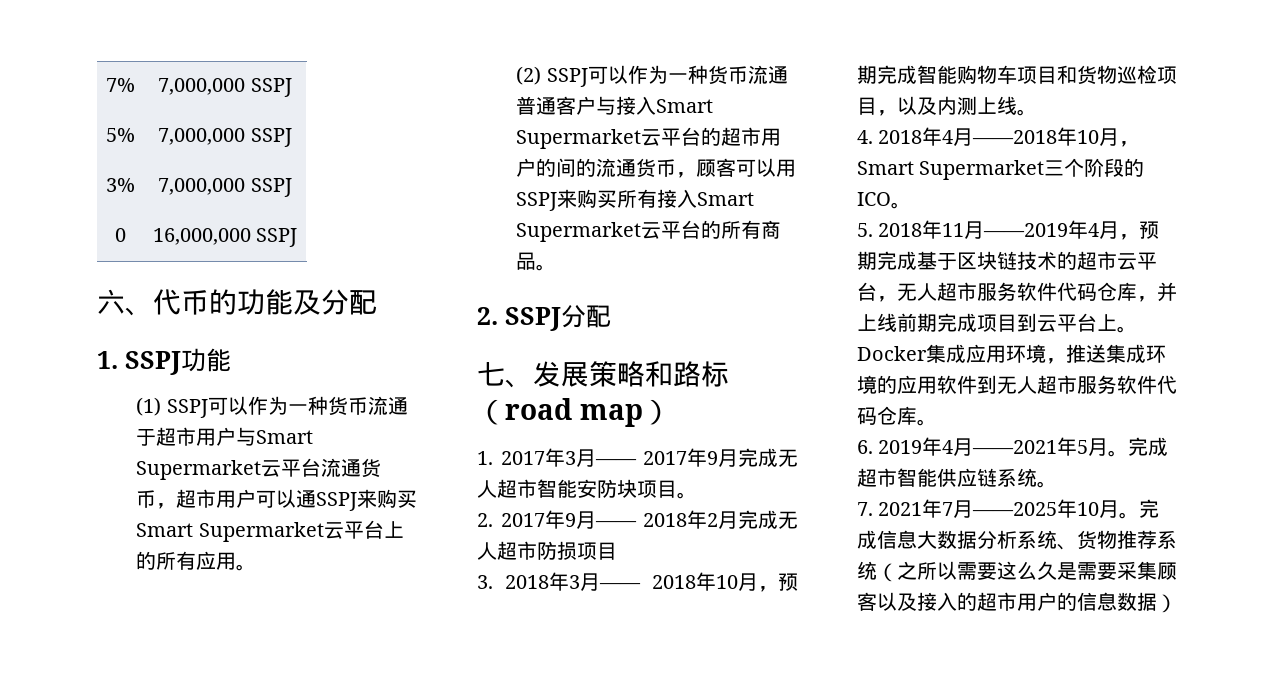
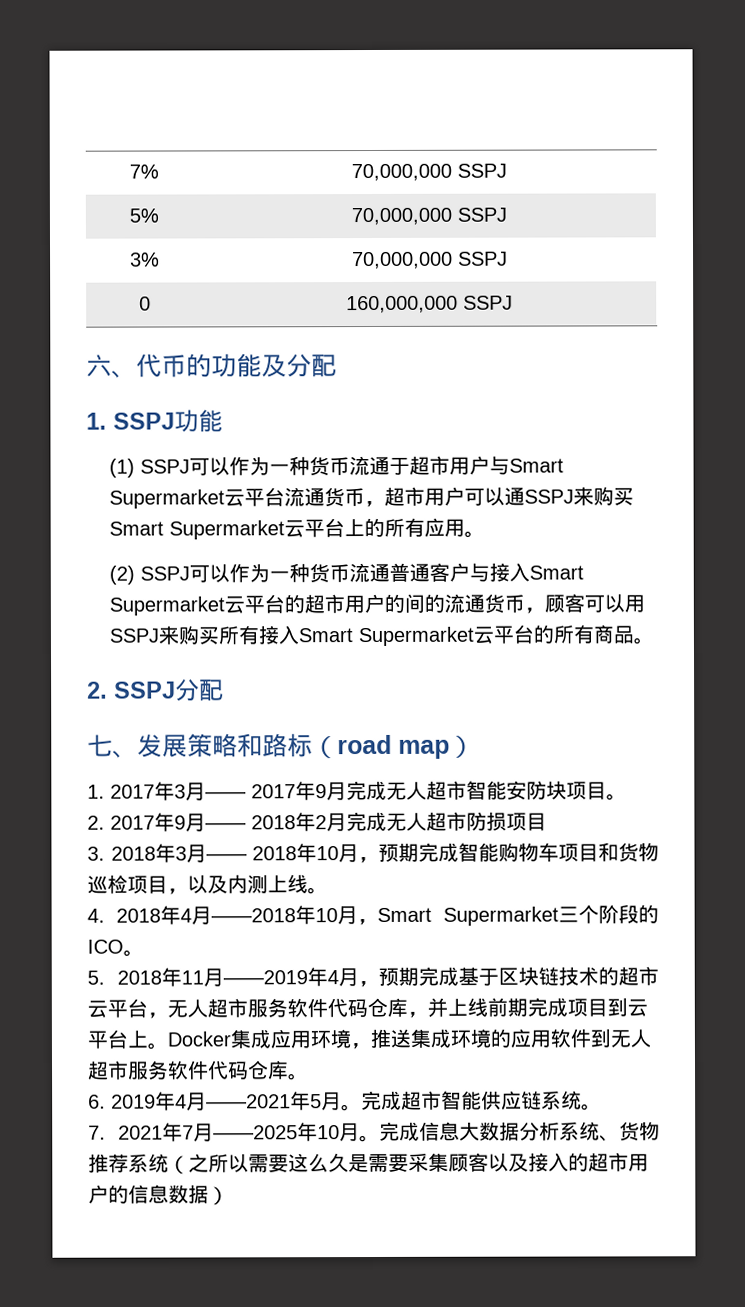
[158,78,246,95] 7,000,000 -> [350,163,452,182] 70,000,000
[158,128,246,145] 7,000,000 -> [350,207,452,226] 70,000,000
[158,178,246,195] 7,000,000 -> [351,251,453,270] 70,000,000
[152,228,251,245] 16,000,000 -> [346,295,458,314] 160,000,000

